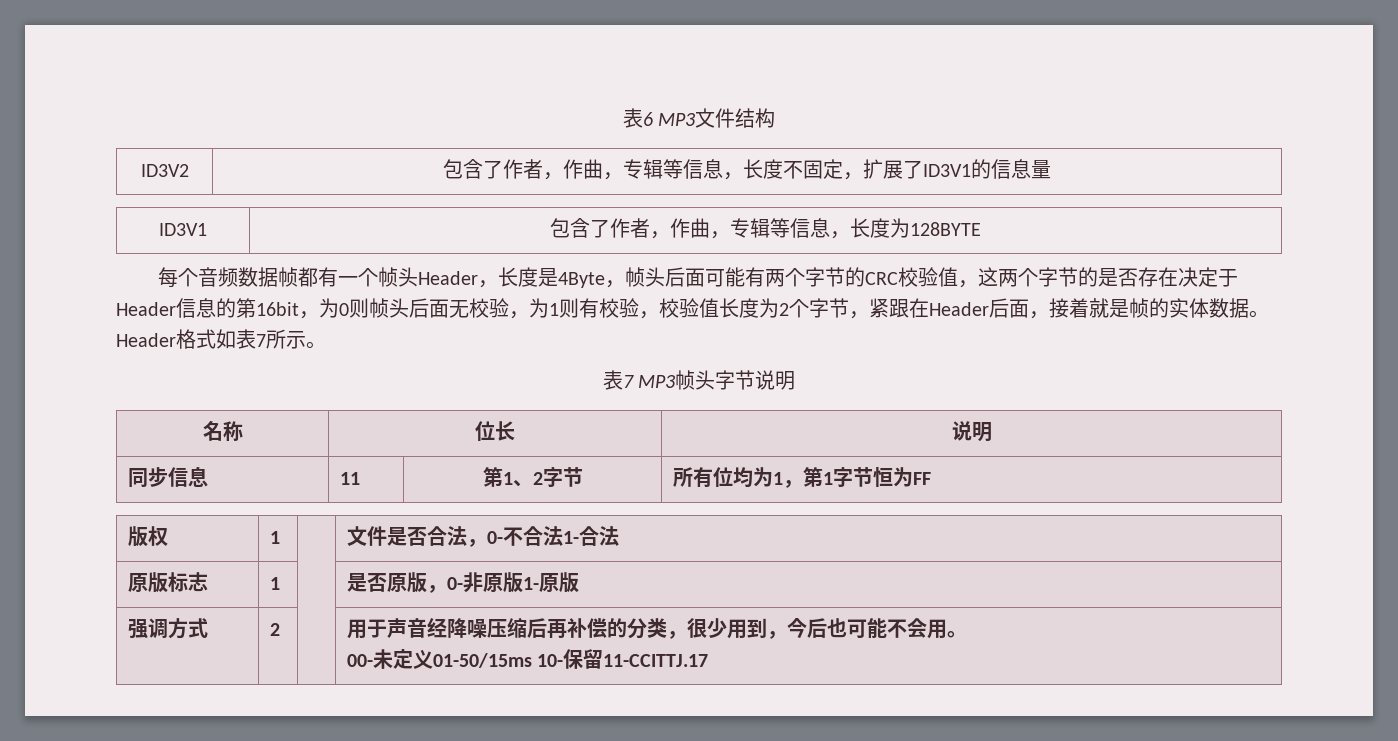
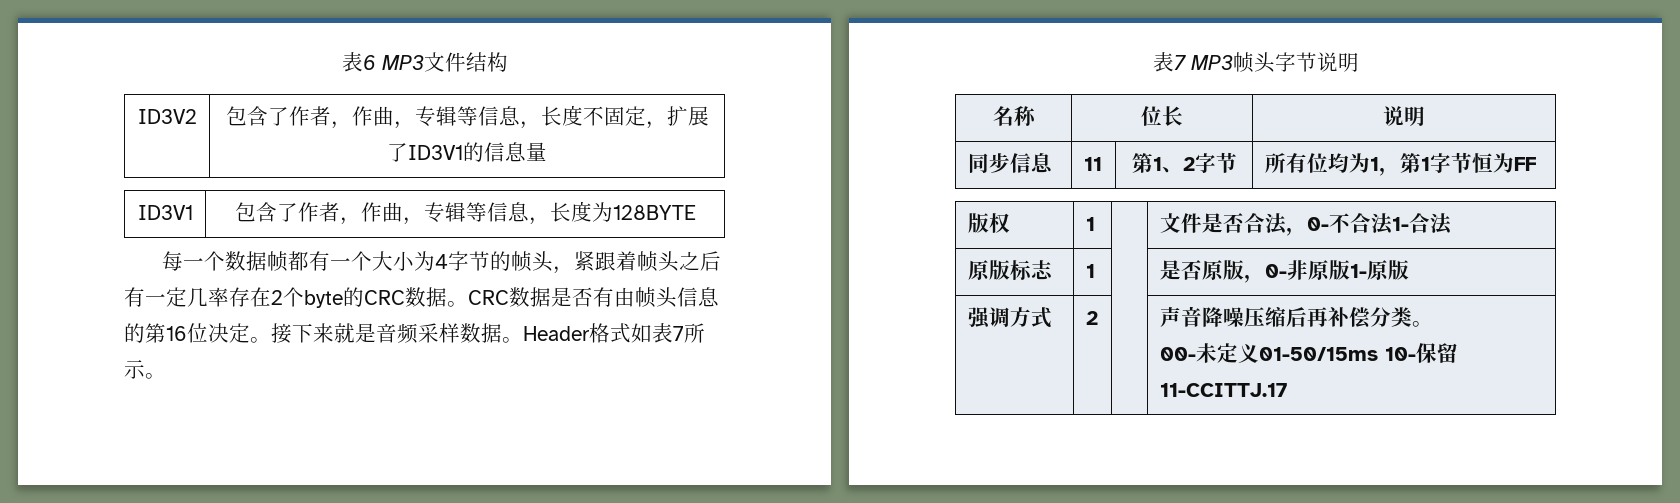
[178,267,239,287] 个音频 -> [182,251,225,271] 一个
[378,267,1239,288] [116,298,1209,319] 帧头Header，长度是4Byte，帧头后面可能有两个字节的CRC校验值，这两个字节的是否存在决定于Header信息的第16bit，为0则帧头后面无校验，为1则有校验，校验值长度为2个字节，紧跟在Header后面，接着就是帧的实体 -> [371,251,721,274] [124,287,719,308] [124,323,460,344] 大小为4字节的帧头，紧跟着帧头之后有一定几率存在2个byte的CRC数据。CRC数据是否有由帧头信息的第16位决定。接下来就是音频采样
[346,618,447,639] 用于声音经 -> [1159,306,1202,327] 声音
[606,618,947,639] 的分类，很少用到，今后也可能不会用 -> [1369,307,1412,327] 分类

